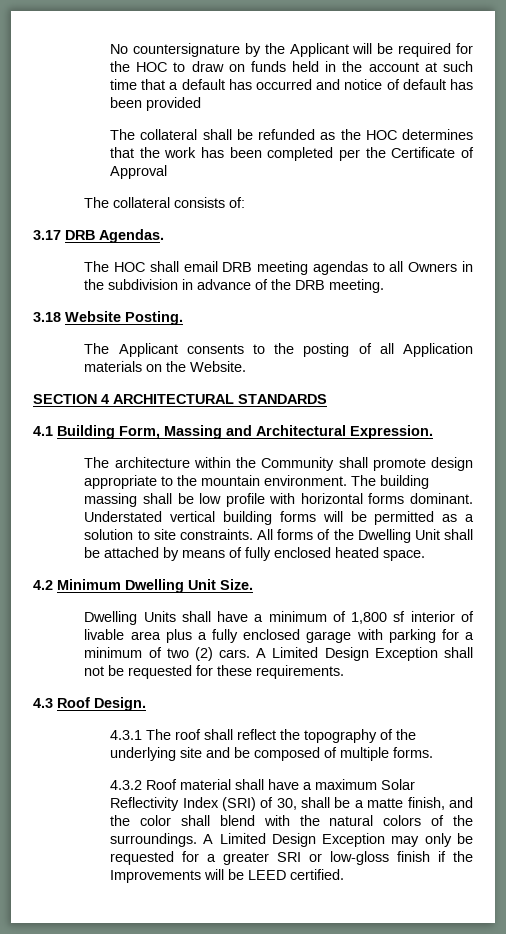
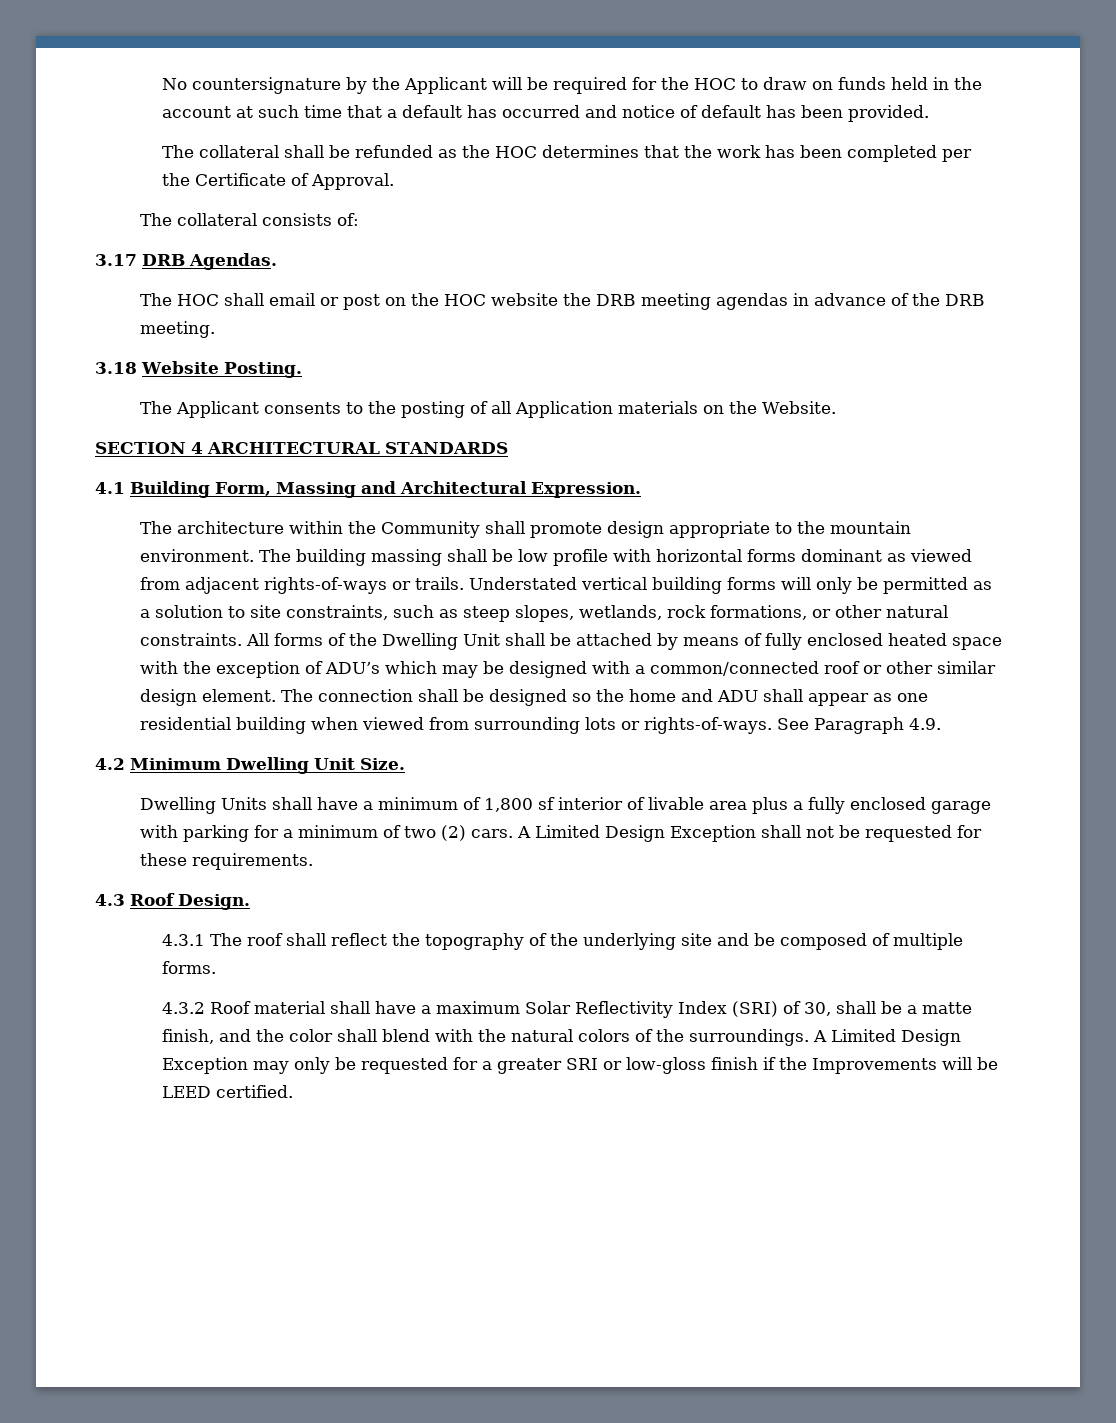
[146,97,202,111] provided -> [847,105,929,122] provided.
[110,165,168,179] Approval -> [310,173,394,190] Approval.
[222,261,474,275] [84,279,179,290] DRB meeting agendas to all Owners in the subdivision -> [319,293,788,310] or post on the HOC website the DRB meeting agendas
[410,493,474,504] dominant. -> [800,549,972,562] [139,577,464,594] dominant as viewed from adjacent rights-of-ways or trails.
(343, 516) none -> [815,577,852,594] only
(176, 534) none -> [285,605,948,622] constraints, such as steep slopes, wetlands, rock formations, or other natural
[383,550,426,561] space. -> [951,637,1002,650] [139,661,996,678] [139,689,928,706] [139,717,941,734] space with the exception of ADU’s which may be designed with a common/connected roof or other similar design element. The connection shall be designed so the home and ADU shall appear as one residential building when viewed from surrounding lots or rights-of-ways. See Paragraph 4.9.

